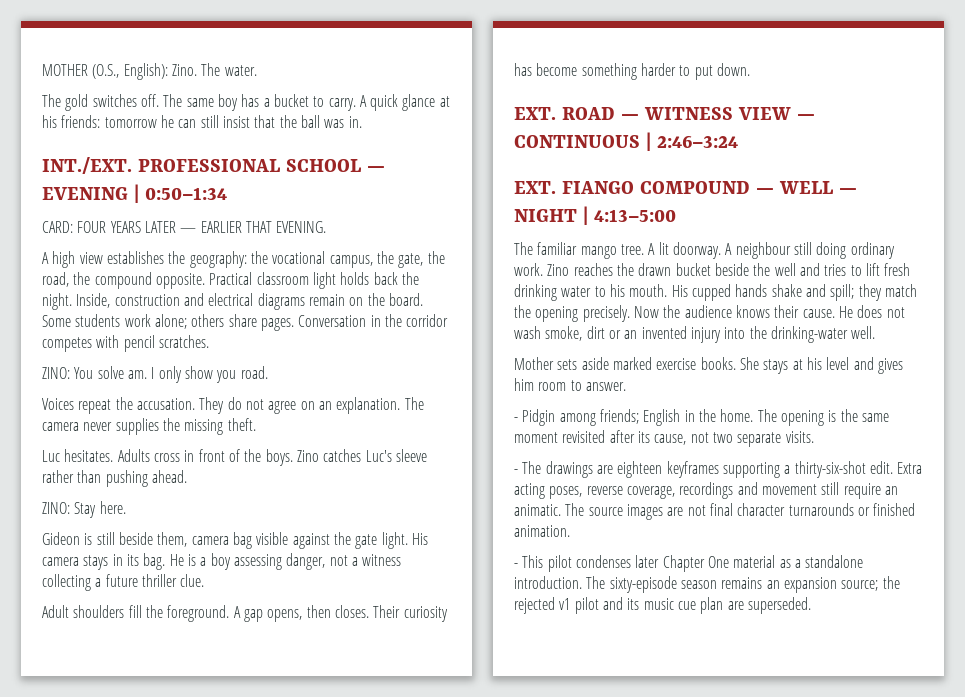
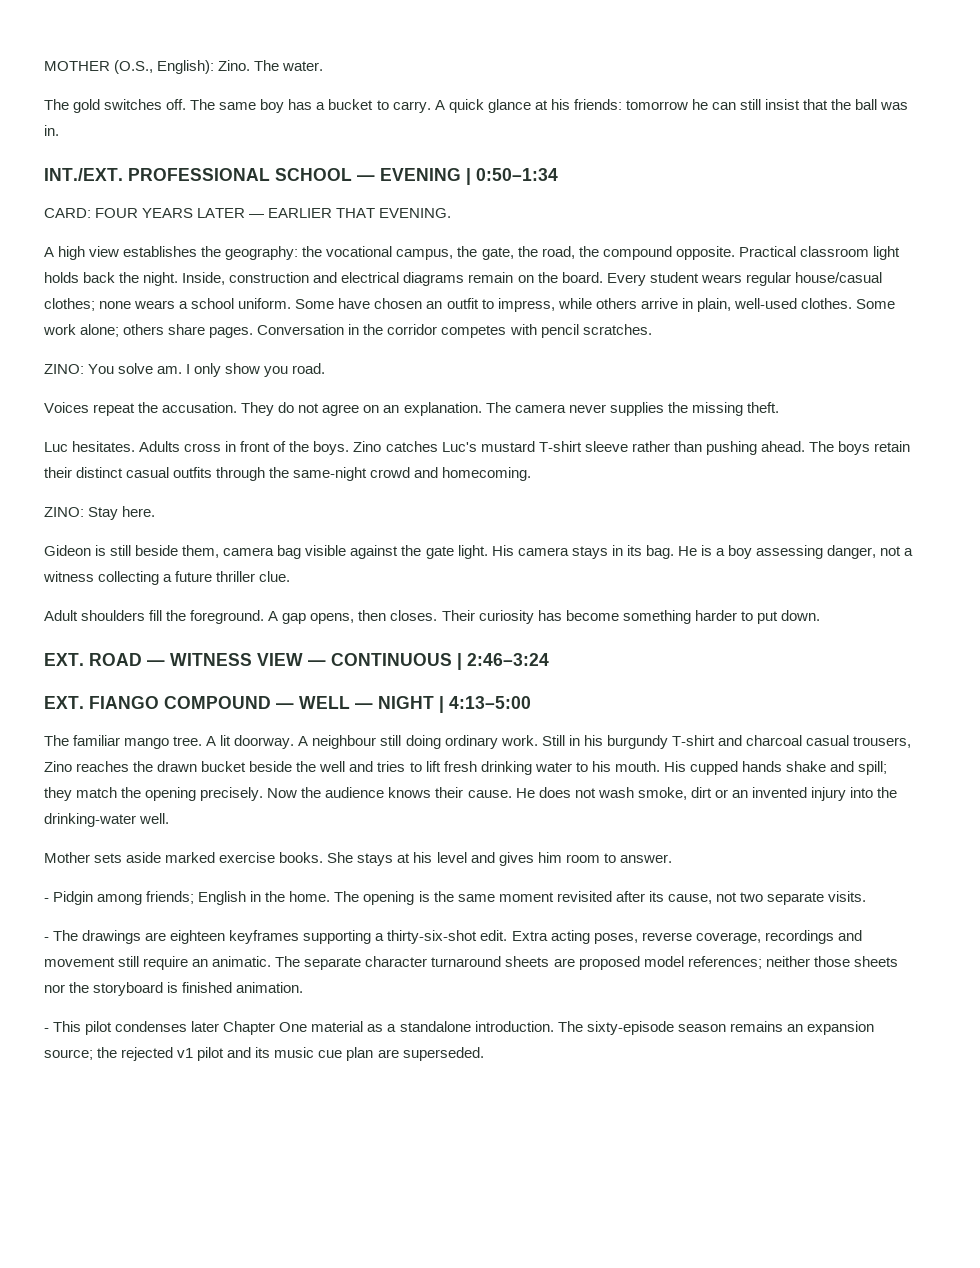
[42,314,121,327] Some students -> [606,272,882,286] [44,298,895,312] Every student wears regular house/casual clothes; none wears a school uniform. Some have chosen an outfit to impress, while others arrive in plain, well-used clothes. Some
(392, 456) none -> [480,441,582,452] mustard T-shirt
(187, 476) none -> [808,441,911,455] [44,467,532,481] The boys retain their distinct casual outfits through the same-night crowd and homecoming.
(543, 269) none -> [541,735,912,749] Still in his burgundy T-shirt and charcoal casual trousers,
[588,503,870,520] source images are not final character turnarounds or -> [304,956,898,970] [44,982,179,996] separate character turnaround sheets are proposed model references; neither those sheets nor the storyboard is

